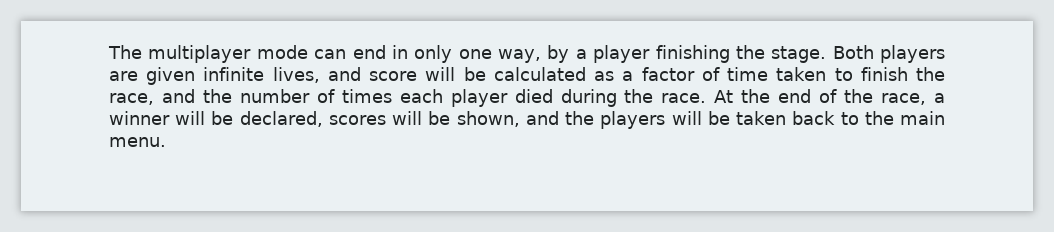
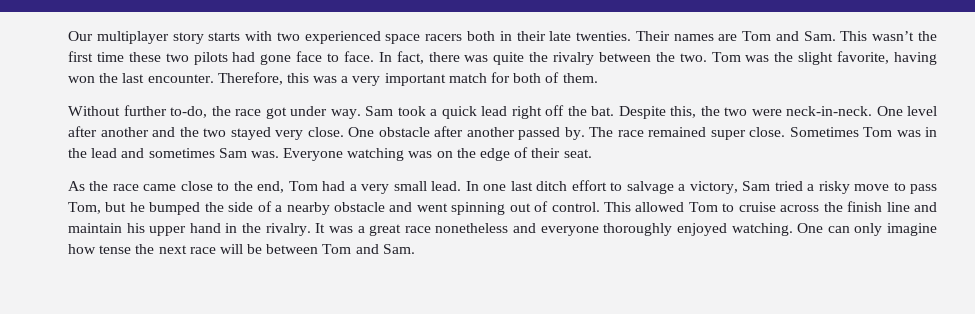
[108,45,945,63] [109,67,946,85] [109,89,946,107] [109,111,946,129] [109,137,166,147] The multiplayer mode can end in only one way, by a player finishing the stage. Both players are given infinite lives, and score will be calculated as a factor of time taken to finish the race, and the number of times each player died during the race. At the end of the race, a winner will be declared, scores will be shown, and the players will be taken back to the main menu. -> [68,31,937,44] [68,51,937,65] [68,72,598,86] [68,105,937,119] [68,126,937,140] [68,147,592,161] [68,180,937,194] [68,201,938,215] [68,223,937,236] [68,244,415,254] Our multiplayer story starts with two experienced space racers both in their late twenties. Their names are Tom and Sam. This wasn’t the first time these two pilots had gone face to face. In fact, there was quite the rivalry between the two. Tom was the slight favorite, having won the last encounter. Therefore, this was a very important match for both of them. // Without further to-do, the race got under way. Sam took a quick lead right off the bat. Despite this, the two were neck-in-neck. One level after another and the two stayed very close. One obstacle after another passed by. The race remained super close. Sometimes Tom was in the lead and sometimes Sam was. Everyone watching was on the edge of their seat. // As the race came close to the end, Tom had a very small lead. In one last ditch effort to salvage a victory, Sam tried a risky move to pass Tom, but he bumped the side of a nearby obstacle and went spinning out of control. This allowed Tom to cruise across the finish line and maintain his upper hand in the rivalry. It was a great race nonetheless and everyone thoroughly enjoyed watching. One can only imagine how tense the next race will be between Tom and Sam.

